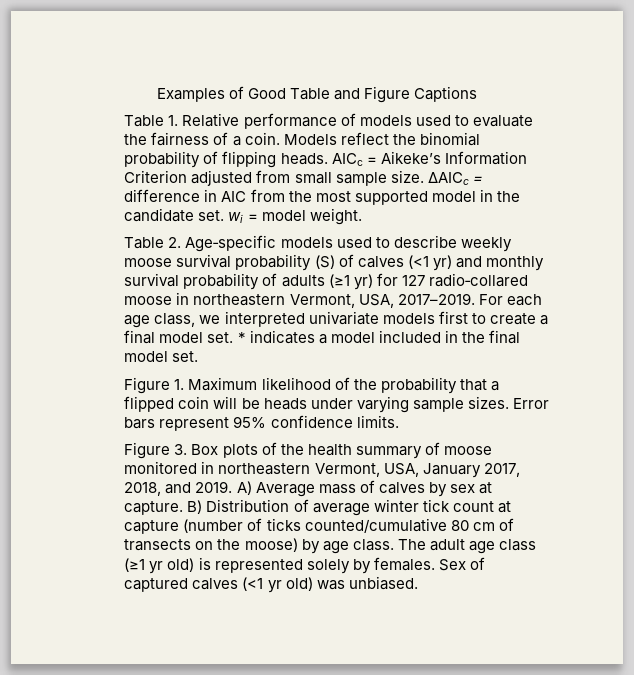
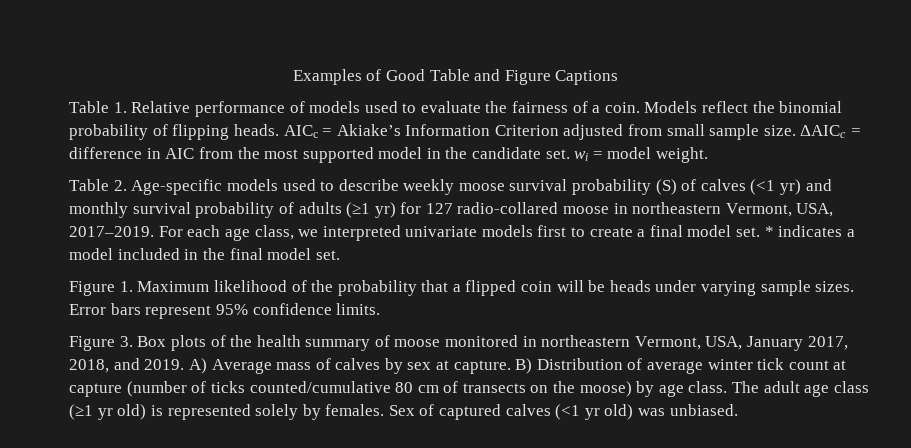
[380,151,441,164] Aikeke’s -> [336,124,401,136] Akiake’s

